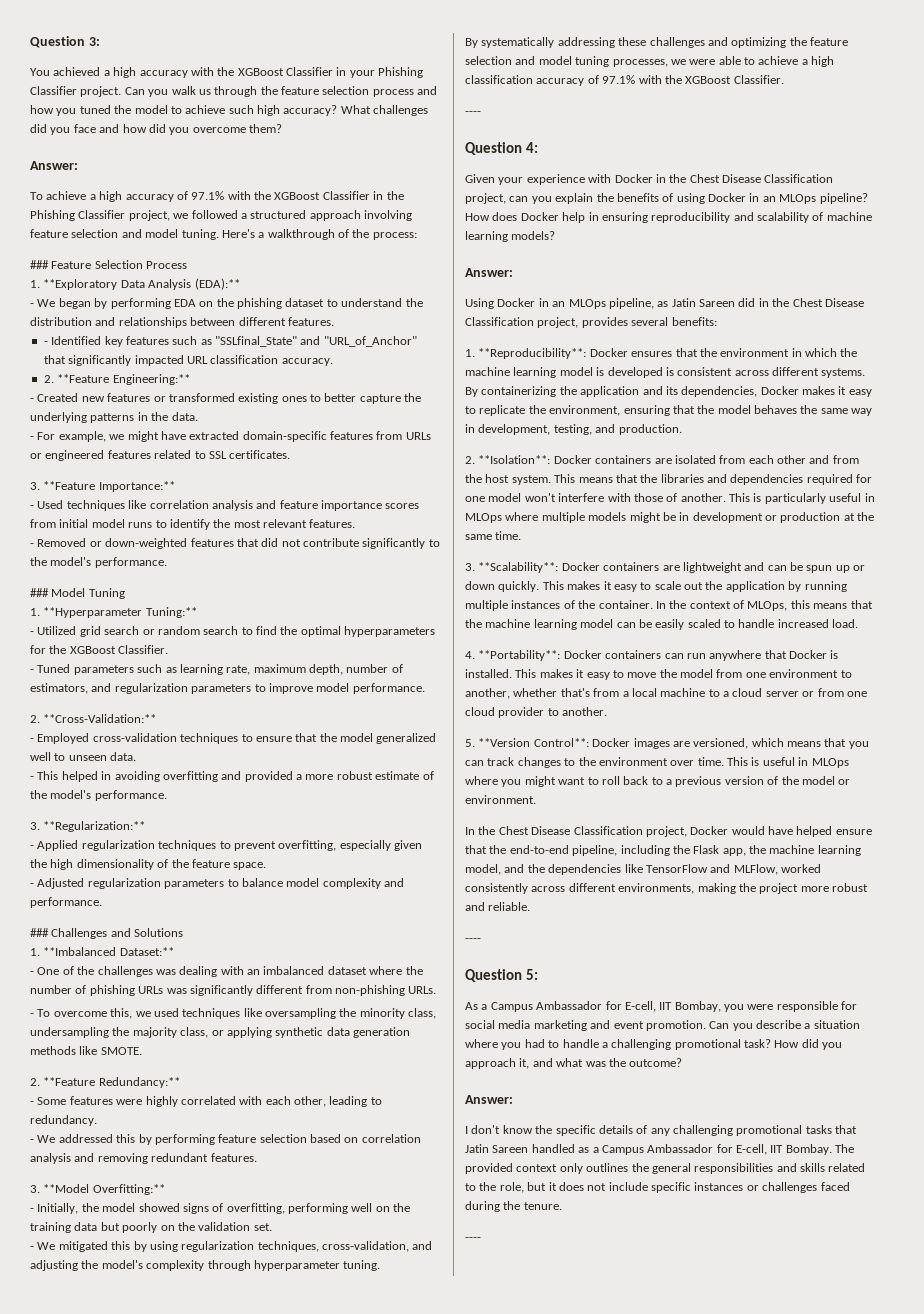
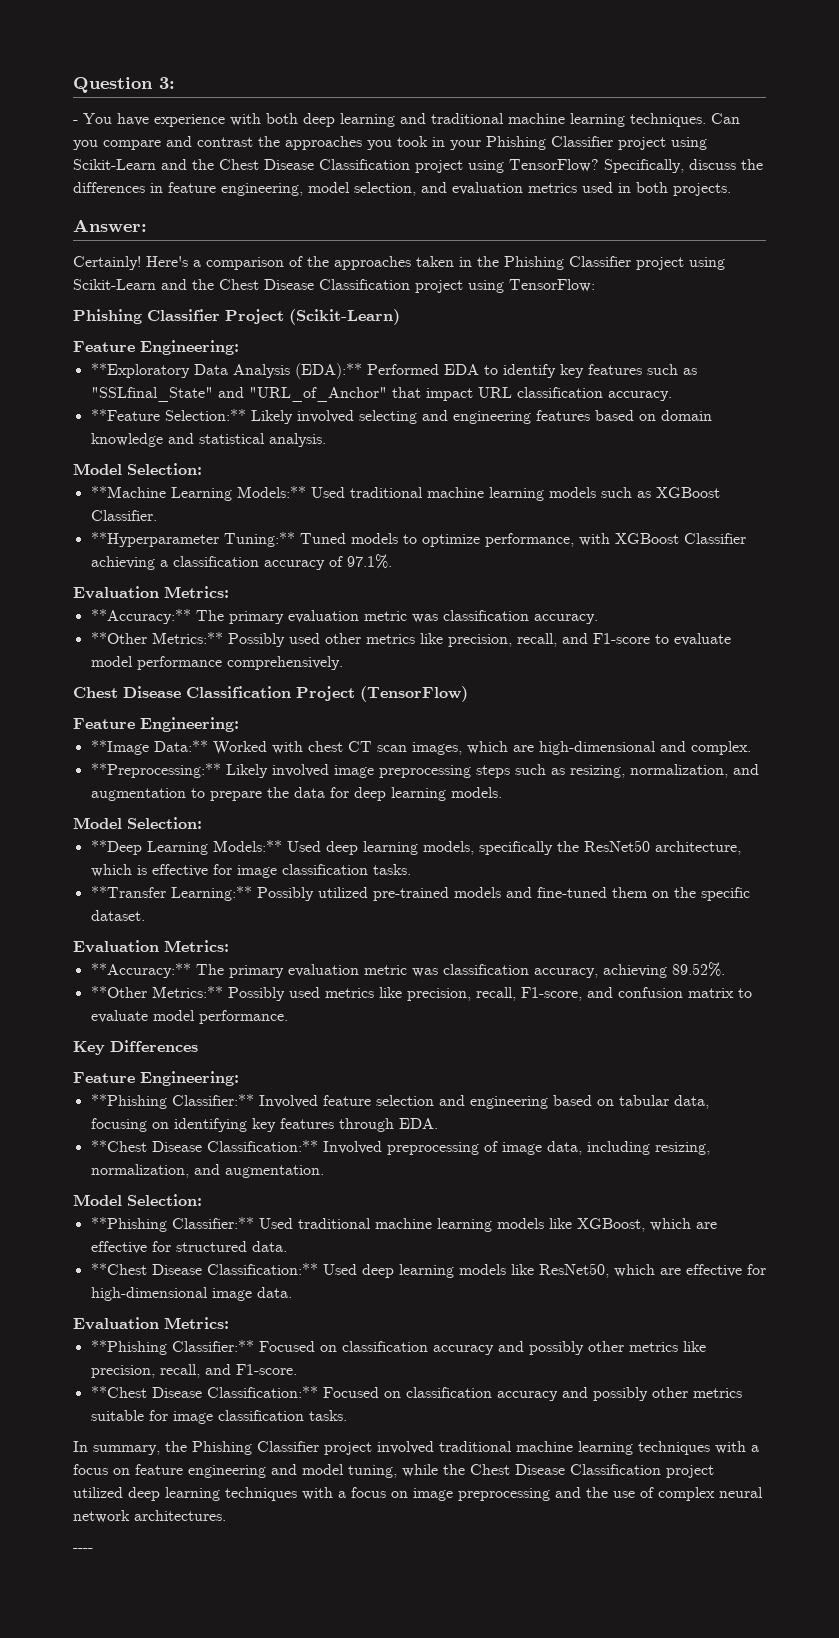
[30,67,424,78] [30,86,438,97] [30,105,429,116] [30,124,282,135] [30,161,78,170] [30,191,404,202] [30,210,412,221] [30,229,417,240] [30,260,188,269] [30,278,240,290] [30,298,423,309] [30,317,334,328] [43,336,102,345] You achieved a high accuracy with the XGBoost Classifier in your Phishing Classifier project. Can you walk us through the feature selection process and how you tuned the model to achieve such high accuracy? What challenges did you face and how did you overcome them? // Answer: // To achieve a high accuracy of 97.1% with the XGBoost Classifier in the Phishing Classifier project, we followed a structured approach involving feature selection and model tuning. Here's a walkthrough of the process: // ### Feature Selection Process // 1. **Exploratory Data Analysis (EDA):** // - We began by performing EDA on the phishing dataset to understand the distribution and relationships between different features. // - Identified -> [73,113,740,127] [73,136,707,150] [73,159,763,173] [73,182,731,196] [73,219,147,232] [73,256,725,270] [73,279,595,293] [73,309,400,325] [73,340,239,355] [90,363,556,379] - You have experience with both deep learning and traditional machine learning techniques. Can you compare and contrast the approaches you took in your Phishing Classifier project using Scikit-Learn and the Chest Disease Classification project using TensorFlow? Specifically, discuss the differences in feature engineering, model selection, and evaluation metrics used in both projects. // Answer: // Certainly! Here's a comparison of the approaches taken in the Phishing Classifier project using Scikit-Learn and the Chest Disease Classification project using TensorFlow: // Phishing Classifier Project (Scikit-Learn) // Feature Engineering: // **Exploratory Data Analysis (EDA):** Performed EDA to identify
[68,355,184,366] significantly impacted -> [425,388,473,401] impact
[43,374,190,385] [30,393,422,404] [30,412,198,423] [30,431,431,442] [30,450,291,461] [30,481,175,492] [30,500,420,511] [30,519,356,530] [30,538,440,549] [30,557,167,568] [30,588,125,599] [30,607,197,618] [30,626,436,637] [30,645,169,654] [30,664,403,675] [30,683,425,694] [30,714,157,723] [30,733,437,744] [30,752,137,761] [30,771,434,782] [30,790,167,801] [30,821,146,832] [30,840,422,851] [30,859,267,870] [30,878,404,889] [30,897,102,908] [30,928,184,939] [30,947,174,956] [30,966,423,977] [30,985,437,996] [30,1008,437,1019] [30,1027,410,1038] [30,1046,142,1055] [30,1077,180,1088] [30,1096,382,1107] [30,1115,97,1126] [30,1134,421,1145] [30,1153,257,1164] [30,1184,165,1195] [30,1203,411,1214] [30,1222,272,1233] [30,1241,433,1252] [30,1260,381,1271] [465,37,848,48] [465,56,835,67] [465,75,784,86] [465,111,481,115] [465,142,538,155] [465,174,834,185] [465,193,868,204] [465,212,872,223] [465,231,556,242] [465,268,513,277] [465,298,864,309] [465,317,717,328] [465,348,858,359] [465,367,866,378] [465,386,872,397] [465,405,873,416] [465,424,682,435] [465,455,859,464] [465,474,873,485] [465,493,875,504] [465,512,875,523] [465,531,522,540] [465,562,866,573] [465,581,847,592] [465,600,873,611] [465,619,859,630] [465,650,839,661] [465,669,852,680] [465,688,867,699] [465,707,608,718] [465,738,869,749] [465,757,849,768] [465,776,851,787] [465,795,536,804] [465,826,872,837] [465,845,861,856] [465,864,821,875] [465,883,868,894] [465,902,531,911] [465,938,481,942] [465,969,538,982] [465,1001,858,1012] [465,1020,860,1031] [465,1039,843,1050] [465,1058,683,1069] [465,1095,513,1104] [465,1125,858,1136] [465,1144,855,1155] [465,1163,866,1174] [465,1182,850,1193] [465,1201,562,1212] 2. **Feature Engineering:** // - Created new features or transformed existing ones to better capture the underlying patterns in the data. // - For example, we might have extracted domain-specific features from URLs or engineered features related to SSL certificates. // 3. **Feature Importance:** // - Used techniques like correlation analysis and feature importance scores from initial model runs to identify the most relevant features. // - Removed or down-weighted features that did not contribute significantly to the model's performance. // ### Model Tuning // 1. **Hyperparameter Tuning:** // - Utilized grid search or random search to find the optimal hyperparameters for the XGBoost Classifier. // - Tuned parameters such as learning rate, maximum depth, number of estimators, and regularization parameters to improve model performance. // 2. **Cross-Validation:** // - Employed cross-validation techniques to ensure that the model generalized well to unseen data. // - This helped in avoiding overfitting and provided a more robust estimate of the model's performance. // 3. **Regularization:** // - Applied regularization techniques to prevent overfitting, especially given the high dimensionality of the feature space. // - Adjusted regularization parameters to balance model complexity and performance. // ### Challenges and Solutions // 1. **Imbalanced Dataset:** // - One of the challenges was dealing with an imbalanced dataset where the number of phishing URLs was significantly different from non-phishing URLs. // - To overcome this, we used techniques like oversampling the minority class, undersampling the majority class, or applying synthetic data generation methods like SMOTE. // 2. **Feature Redundancy:** // - Some features were highly correlated with each other, leading to redundancy. // - We addressed this by performing feature selection based on correlation analysis and removing redundant features. // 3. **Model Overfitting:** // - Initially, the model showed signs of overfitting, performing well on the training data but poorly on the validation set. // - We mitigated this by using regularization techniques, cross-validation, and adjusting the model's complexity through hyperparameter tuning. // By systematically addressing these challenges and optimizing the feature selection and model tuning processes, we were able to achieve a high classification accuracy of 97.1% with the XGBoost Classifier. // ---- // Question 4: // Given your experience with Docker in the Chest Disease Classification project, can you explain the benefits of using Docker in an MLOps pipeline? How does Docker help in ensuring reproducibility and scalability of machine learning models? // Answer: // Using Docker in an MLOps pipeline, as Jatin Sareen did in the Chest Disease Classification project, provides several benefits: // 1. **Reproducibility**: Docker ensures that the environment in which the machine learning model is developed is consistent across different systems. By containerizing the application and its dependencies, Docker makes it easy to replicate the environment, ensuring that the model behaves the same way in development, testing, and production. // 2. **Isolation**: Docker containers are isolated from each other and from the host system. This means that the libraries and dependencies required for one model won't interfere with those of another. This is particularly useful in MLOps where multiple models might be in development or production at the same time. // 3. **Scalability**: Docker containers are lightweight and can be spun up or down quickly. This makes it easy to scale out the application by running multiple instances of the container. In the context of MLOps, this means that the machine learning model can be easily scaled to handle increased load. // 4. **Portability**: Docker containers can run anywhere that Docker is installed. This makes it easy to move the model from one environment to another, whether that's from a local machine to a cloud server or from one cloud provider to another. // 5. **Version Control**: Docker images are versioned, which means that you can track changes to the environment over time. This is useful in MLOps where you might want to roll back to a previous version of the model or environment. // In the Chest Disease Classification project, Docker would have helped ensure that the end-to-end pipeline, including the Flask app, the machine learning model, and the dependencies like TensorFlow and MLFlow, worked consistently across different environments, making the project more robust and reliable. // ---- // Question 5: // As a Campus Ambassador for E-cell, IIT Bombay, you were responsible for social media marketing and event promotion. Can you describe a situation where you had to handle a challenging promotional task? How did you approach it, and what was the outcome? // Answer: // I don't know the specific details of any challenging promotional tasks that Jatin Sareen handled as a Campus Ambassador for E-cell, IIT Bombay. The provided context only outlines the general responsibilities and skills related to the role, but it does not include specific instances or challenges faced during the tenure. -> [90,409,712,424] [90,433,326,447] [73,463,202,475] [90,486,720,501] [90,510,157,521] [90,532,746,547] [90,554,392,570] [73,586,229,599] [90,609,598,624] [90,632,731,647] [90,656,343,670] [73,686,468,702] [73,717,239,732] [90,740,751,755] [90,763,759,778] [90,787,502,801] [73,817,202,829] [90,840,741,855] [90,864,411,878] [90,886,750,901] [90,910,145,921] [73,940,229,953] [90,962,725,978] [90,986,752,1001] [90,1010,288,1024] [73,1040,198,1055] [73,1071,239,1086] [90,1094,709,1109] [90,1118,438,1132] [90,1140,710,1155] [90,1164,324,1178] [73,1194,202,1206] [90,1217,717,1232] [90,1241,287,1254] [90,1263,766,1278] [90,1287,292,1301] [73,1317,229,1330] [90,1340,706,1355] [90,1364,297,1378] [90,1386,742,1401] [90,1410,347,1424] [73,1441,759,1455] [73,1464,714,1478] [73,1487,763,1501] [73,1510,226,1523] **Feature Selection:** Likely involved selecting and engineering features based on domain knowledge and statistical analysis. // Model Selection: // **Machine Learning Models:** Used traditional machine learning models such as XGBoost Classifier. // **Hyperparameter Tuning:** Tuned models to optimize performance, with XGBoost Classifier achieving a classification accuracy of 97.1%. // Evaluation Metrics: // **Accuracy:** The primary evaluation metric was classification accuracy. // **Other Metrics:** Possibly used other metrics like precision, recall, and F1-score to evaluate model performance comprehensively. // Chest Disease Classification Project (TensorFlow) // Feature Engineering: // **Image Data:** Worked with chest CT scan images, which are high-dimensional and complex. // **Preprocessing:** Likely involved image preprocessing steps such as resizing, normalization, and augmentation to prepare the data for deep learning models. // Model Selection: // **Deep Learning Models:** Used deep learning models, specifically the ResNet50 architecture, which is effective for image classification tasks. // **Transfer Learning:** Possibly utilized pre-trained models and fine-tuned them on the specific dataset. // Evaluation Metrics: // **Accuracy:** The primary evaluation metric was classification accuracy, achieving 89.52%. // **Other Metrics:** Possibly used metrics like precision, recall, F1-score, and confusion matrix to evaluate model performance. // Key Differences // Feature Engineering: // **Phishing Classifier:** Involved feature selection and engineering based on tabular data, focusing on identifying key features through EDA. // **Chest Disease Classification:** Involved preprocessing of image data, including resizing, normalization, and augmentation. // Model Selection: // **Phishing Classifier:** Used traditional machine learning models like XGBoost, which are effective for structured data. // **Chest Disease Classification:** Used deep learning models like ResNet50, which are effective for high-dimensional image data. // Evaluation Metrics: // **Phishing Classifier:** Focused on classification accuracy and possibly other metrics like precision, recall, and F1-score. // **Chest Disease Classification:** Focused on classification accuracy and possibly other metrics suitable for image classification tasks. // In summary, the Phishing Classifier project involved traditional machine learning techniques with a focus on feature engineering and model tuning, while the Chest Disease Classification project utilized deep learning techniques with a focus on image preprocessing and the use of complex neural network architectures.

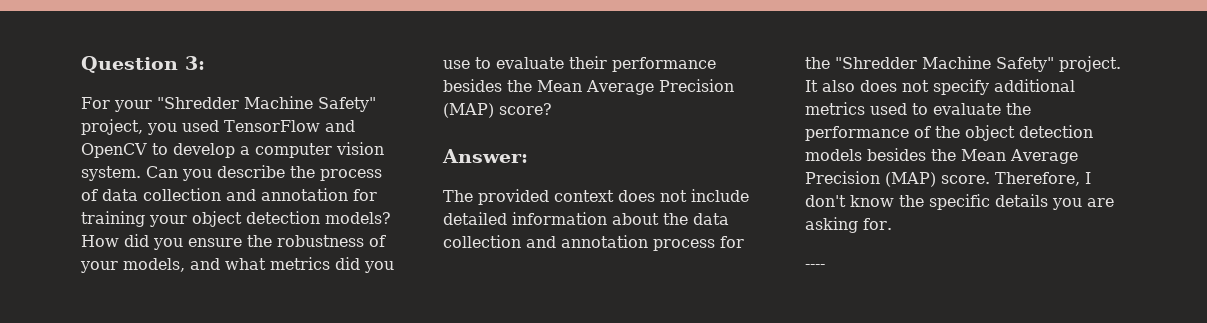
[73,113,740,127] [73,136,707,150] [73,159,763,173] [73,182,731,196] [73,219,147,232] [73,256,725,270] [73,279,595,293] [73,309,400,325] [73,340,239,355] [90,363,697,379] [90,387,672,402] [90,409,712,424] [90,433,326,447] [73,463,202,475] [90,486,720,501] [90,510,157,521] [90,532,746,547] [90,554,392,570] [73,586,229,599] [90,609,598,624] [90,632,731,647] [90,656,343,670] [73,686,468,702] [73,717,239,732] [90,740,751,755] [90,763,759,778] [90,787,502,801] [73,817,202,829] [90,840,741,855] [90,864,411,878] [90,886,750,901] [90,910,145,921] [73,940,229,953] [90,962,725,978] [90,986,752,1001] [90,1010,288,1024] [73,1040,198,1055] [73,1071,239,1086] [90,1094,709,1109] [90,1118,438,1132] [90,1140,710,1155] [90,1164,324,1178] [73,1194,202,1206] [90,1217,717,1232] [90,1241,287,1254] [90,1263,766,1278] [90,1287,292,1301] [73,1317,229,1330] [90,1340,706,1355] [90,1364,297,1378] [90,1386,742,1401] [90,1410,347,1424] [73,1441,759,1455] [73,1464,714,1478] [73,1487,763,1501] [73,1510,226,1523] - You have experience with both deep learning and traditional machine learning techniques. Can you compare and contrast the approaches you took in your Phishing Classifier project using Scikit-Learn and the Chest Disease Classification project using TensorFlow? Specifically, discuss the differences in feature engineering, model selection, and evaluation metrics used in both projects. // Answer: // Certainly! Here's a comparison of the approaches taken in the Phishing Classifier project using Scikit-Learn and the Chest Disease Classification project using TensorFlow: // Phishing Classifier Project (Scikit-Learn) // Feature Engineering: // **Exploratory Data Analysis (EDA):** Performed EDA to identify key features such as "SSLfinal_State" and "URL_of_Anchor" that impact URL classification accuracy. // **Feature Selection:** Likely involved selecting and engineering features based on domain knowledge and statistical analysis. // Model Selection: // **Machine Learning Models:** Used traditional machine learning models such as XGBoost Classifier. // **Hyperparameter Tuning:** Tuned models to optimize performance, with XGBoost Classifier achieving a classification accuracy of 97.1%. // Evaluation Metrics: // **Accuracy:** The primary evaluation metric was classification accuracy. // **Other Metrics:** Possibly used other metrics like precision, recall, and F1-score to evaluate model performance comprehensively. // Chest Disease Classification Project (TensorFlow) // Feature Engineering: // **Image Data:** Worked with chest CT scan images, which are high-dimensional and complex. // **Preprocessing:** Likely involved image preprocessing steps such as resizing, normalization, and augmentation to prepare the data for deep learning models. // Model Selection: // **Deep Learning Models:** Used deep learning models, specifically the ResNet50 architecture, which is effective for image classification tasks. // **Transfer Learning:** Possibly utilized pre-trained models and fine-tuned them on the specific dataset. // Evaluation Metrics: // **Accuracy:** The primary evaluation metric was classification accuracy, achieving 89.52%. // **Other Metrics:** Possibly used metrics like precision, recall, F1-score, and confusion matrix to evaluate model performance. // Key Differences // Feature Engineering: // **Phishing Classifier:** Involved feature selection and engineering based on tabular data, focusing on identifying key features through EDA. // **Chest Disease Classification:** Involved preprocessing of image data, including resizing, normalization, and augmentation. // Model Selection: // **Phishing Classifier:** Used traditional machine learning models like XGBoost, which are effective for structured data. // **Chest Disease Classification:** Used deep learning models like ResNet50, which are effective for high-dimensional image data. // Evaluation Metrics: // **Phishing Classifier:** Focused on classification accuracy and possibly other metrics like precision, recall, and F1-score. // **Chest Disease Classification:** Focused on classification accuracy and possibly other metrics suitable for image classification tasks. // In summary, the Phishing Classifier project involved traditional machine learning techniques with a focus on feature engineering and model tuning, while the Chest Disease Classification project utilized deep learning techniques with a focus on image preprocessing and the use of complex neural network architectures. -> [81,96,376,112] [81,119,355,135] [81,142,384,158] [81,165,382,181] [81,188,377,201] [81,211,391,227] [81,234,386,250] [80,257,394,273] [443,56,716,72] [443,79,734,95] [443,103,552,118] [442,149,528,163] [443,189,749,205] [443,212,729,225] [443,235,744,251] [805,56,1121,72] [805,79,1075,95] [805,102,1031,115] [805,125,1093,141] [805,148,1078,164] [805,171,1091,187] [805,194,1114,210] [805,217,892,233] For your "Shredder Machine Safety" project, you used TensorFlow and OpenCV to develop a computer vision system. Can you describe the process of data collection and annotation for training your object detection models? How did you ensure the robustness of your models, and what metrics did you use to evaluate their performance besides the Mean Average Precision (MAP) score? // Answer: // The provided context does not include detailed information about the data collection and annotation process for the "Shredder Machine Safety" project. It also does not specify additional metrics used to evaluate the performance of the object detection models besides the Mean Average Precision (MAP) score. Therefore, I don't know the specific details you are asking for.

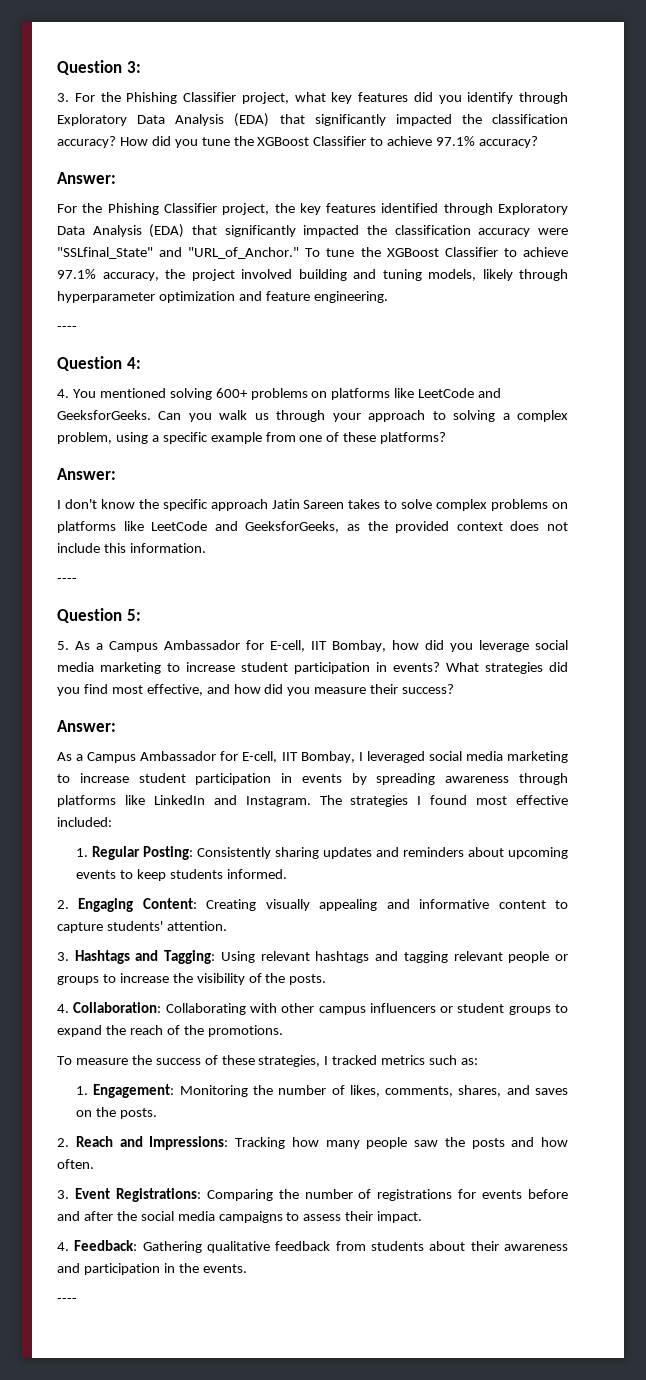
[81,96,376,112] [81,119,355,135] [81,142,384,158] [81,165,382,181] [81,188,377,201] [81,211,391,227] [81,234,386,250] [80,257,394,273] [443,56,716,72] [443,79,734,95] [443,103,552,118] [442,149,528,163] [443,190,473,202] For your "Shredder Machine Safety" project, you used TensorFlow and OpenCV to develop a computer vision system. Can you describe the process of data collection and annotation for training your object detection models? How did you ensure the robustness of your models, and what metrics did you use to evaluate their performance besides the Mean Average Precision (MAP) score? // Answer: // The -> [57,92,568,104] [57,113,568,127] [57,136,539,148] [57,172,116,184] [57,203,569,215] [57,224,568,238] [57,247,568,259] [57,269,568,281] [57,291,388,303] [57,326,77,331] [57,356,141,371] [57,388,502,400] [57,410,568,422] [57,432,447,444] [57,468,116,480] [57,499,568,511] [57,521,388,533] 3. For the Phishing Classifier project, what key features did you identify through Exploratory Data Analysis (EDA) that significantly impacted the classification accuracy? How did you tune the XGBoost Classifier to achieve 97.1% accuracy? // Answer: // For the Phishing Classifier project, the key features identified through Exploratory Data Analysis (EDA) that significantly impacted the classification accuracy were "SSLfinal_State" and "URL_of_Anchor." To tune the XGBoost Classifier to achieve 97.1% accuracy, the project involved building and tuning models, likely through hyperparameter optimization and feature engineering. // ---- // Question 4: // 4. You mentioned solving 600+ problems on platforms like LeetCode and GeeksforGeeks. Can you walk us through your approach to solving a complex problem, using a specific example from one of these platforms? // Answer: // I don't know the specific approach Jatin Sareen takes to solve complex problems on platforms like LeetCode and GeeksforGeeks, as the
[443,212,729,225] [443,235,744,251] [805,56,1121,72] [805,79,1075,95] [805,102,1031,115] [805,125,1093,141] [805,148,1078,164] [805,171,1091,187] [805,194,1114,210] [805,217,892,233] detailed information about the data collection and annotation process for the "Shredder Machine Safety" project. It also does not specify additional metrics used to evaluate the performance of the object detection models besides the Mean Average Precision (MAP) score. Therefore, I don't know the specific details you are asking for. -> [103,543,206,553] [57,578,77,583] [57,608,141,623] [57,640,568,652] [57,662,568,674] [57,684,455,696] [57,720,116,732] [57,751,568,763] [57,773,568,785] [57,795,568,807] [57,817,112,827] [76,846,569,860] [76,869,287,881] [57,898,568,912] [57,921,227,933] [57,950,569,964] [57,973,327,985] [57,1002,568,1015] [57,1025,283,1037] [57,1055,479,1067] [76,1084,568,1098] [76,1107,158,1119] [57,1136,568,1150] [57,1159,94,1169] [57,1188,568,1202] [57,1211,423,1223] [57,1240,568,1253] [57,1263,247,1275] this information. // ---- // Question 5: // 5. As a Campus Ambassador for E-cell, IIT Bombay, how did you leverage social media marketing to increase student participation in events? What strategies did you find most effective, and how did you measure their success? // Answer: // As a Campus Ambassador for E-cell, IIT Bombay, I leveraged social media marketing to increase student participation in events by spreading awareness through platforms like LinkedIn and Instagram. The strategies I found most effective included: // 1. Regular Posting: Consistently sharing updates and reminders about upcoming events to keep students informed. // 2. Engaging Content: Creating visually appealing and informative content to capture students' attention. // 3. Hashtags and Tagging: Using relevant hashtags and tagging relevant people or groups to increase the visibility of the posts. // 4. Collaboration: Collaborating with other campus influencers or student groups to expand the reach of the promotions. // To measure the success of these strategies, I tracked metrics such as: // 1. Engagement: Monitoring the number of likes, comments, shares, and saves on the posts. // 2. Reach and Impressions: Tracking how many people saw the posts and how often. // 3. Event Registrations: Comparing the number of registrations for events before and after the social media campaigns to assess their impact. // 4. Feedback: Gathering qualitative feedback from students about their awareness and participation in the events.

